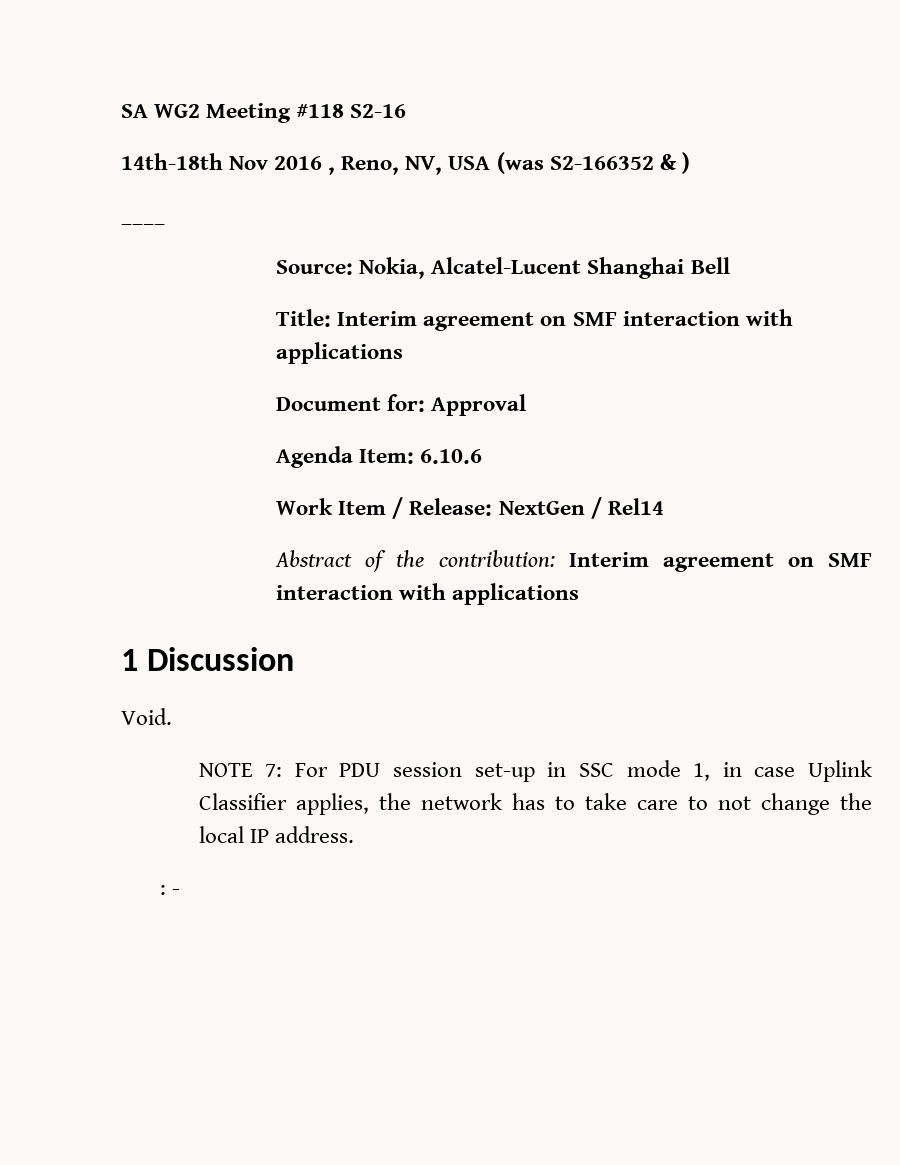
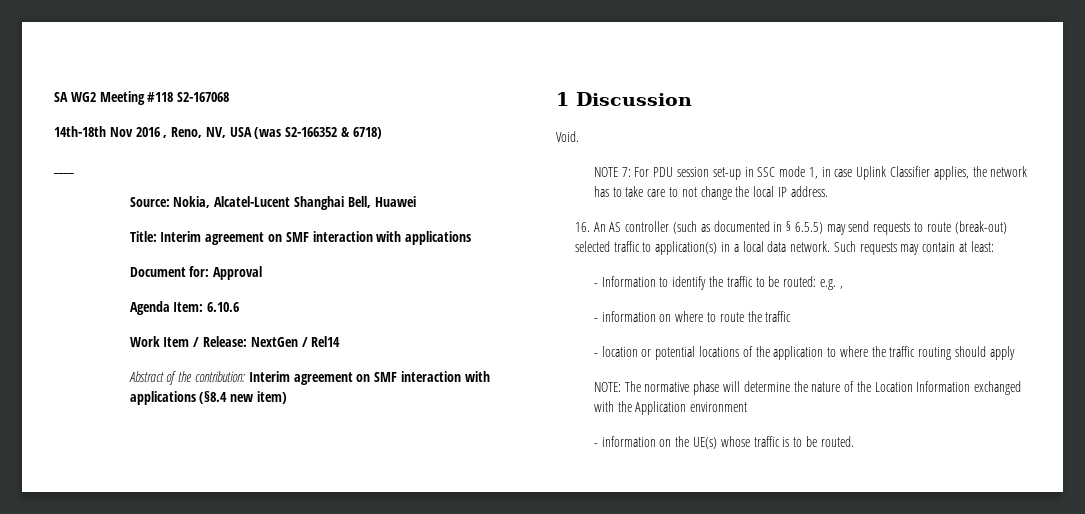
[350,104,407,118] S2-16 -> [177,92,230,102] S2-167068
[681,152,690,174] ) -> [352,127,382,139] 6718)
[690,257,730,274] Bell -> [347,196,416,208] Bell, Huawei
(580, 594) none -> [199,391,287,404] (§8.4 new item)
[159,885,180,895] : - -> [574,221,1007,235] [574,241,994,255] [593,276,843,290] [593,311,792,322] [593,346,1015,360] [593,381,1022,395] [593,401,748,415] [593,436,854,449] 16. An AS controller (such as documented in § 6.5.5) may send requests to route (break-out) selected traffic to application(s) in a local data network. Such requests may contain at least: // - Information to identify the traffic to be routed: e.g. , // - information on where to route the traffic // - location or potential locations of the application to where the traffic routing should apply // NOTE: The normative phase will determine the nature of the Location Information exchanged with the Application environment // - information on the UE(s) whose traffic is to be routed.

